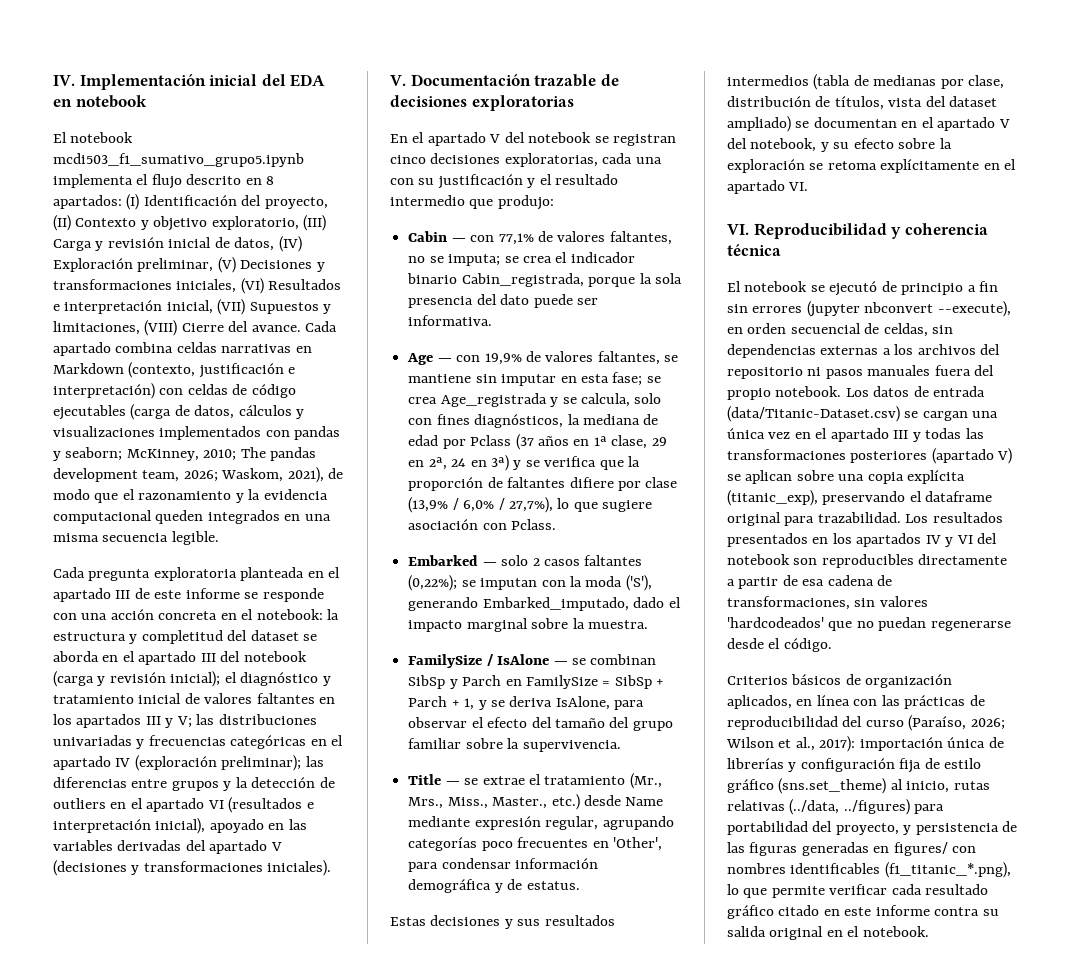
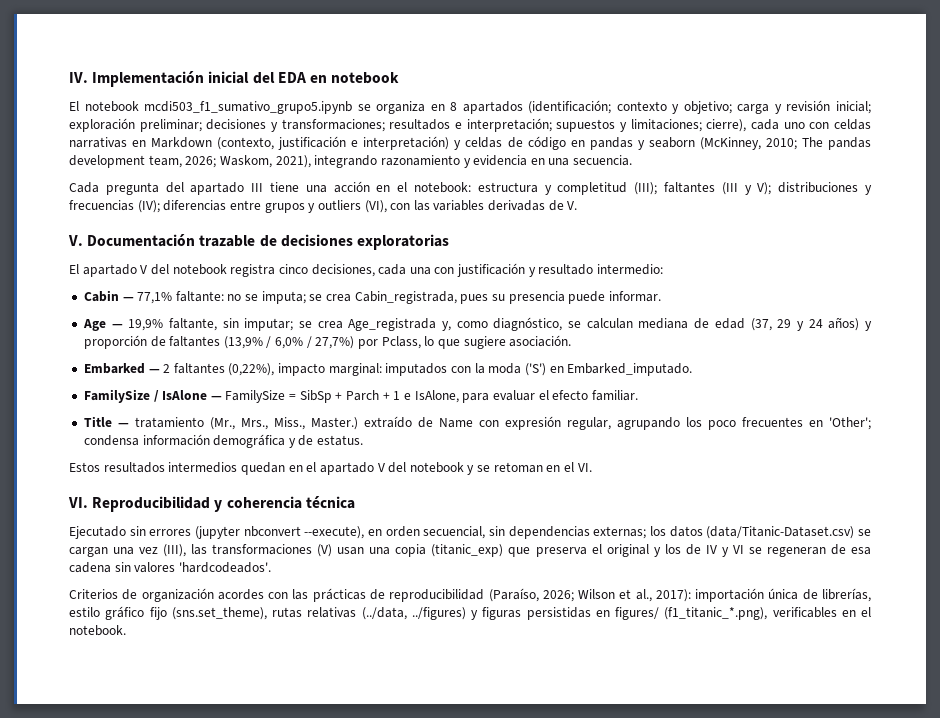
[53,174,275,189] [53,194,328,210] [53,215,327,231] [53,236,302,252] [53,257,325,273] [53,278,342,294] [53,299,332,315] [53,320,338,336] [53,342,174,356] implementa el flujo descrito en 8 apartados: (I) Identificación del proyecto, (II) Contexto y objetivo exploratorio, (III) Carga y revisión inicial de datos, (IV) Exploración preliminar, (V) Decisiones y transformaciones iniciales, (VI) Resultados e interpretación inicial, (VII) Supuestos y limitaciones, (VIII) Cierre del avance. Cada apartado combina -> [357,100,871,114] [69,118,830,132] se organiza en 8 apartados (identificación; contexto y objetivo; carga y revisión inicial; exploración preliminar; decisiones y transformaciones; resultados e interpretación; supuestos y limitaciones; cierre), cada uno con
[159,388,184,395] con -> [454,140,462,150] y
[53,404,305,420] [53,426,341,440] [53,447,199,461] ejecutables (carga de datos, cálculos y visualizaciones implementados con pandas y seaborn; McKinney, -> [570,137,761,150] en pandas y seaborn (McKinney,
[328,468,344,479] [53,489,328,503] [53,510,331,524] [53,531,219,545] [53,567,341,581] [53,588,324,602] [53,613,77,620] de modo que el razonamiento y la evidencia computacional queden integrados en una misma secuencia legible. // Cada pregunta exploratoria planteada en el apartado III de este informe se responde con -> [314,155,633,168] [69,182,299,195] integrando razonamiento y evidencia en una secuencia. // Cada pregunta del apartado III tiene
[158,611,218,620] concreta -> (370, 187) none
[327,609,340,620] la -> (472, 187) none
[227,630,318,641] [53,651,307,665] [53,671,331,687] [53,693,336,704] [53,714,317,728] [53,735,344,749] [53,755,324,771] [53,777,335,791] [53,797,314,813] [53,818,307,834] [53,840,282,854] [53,860,332,876] del dataset se aborda en el apartado III del notebook (carga y revisión inicial); el diagnóstico y tratamiento inicial de valores faltantes en los apartados III y V; las distribuciones univariadas y frecuencias categóricas en el apartado IV (exploración preliminar); las diferencias entre grupos y la detección de outliers en el apartado VI (resultados e interpretación inicial), apoyado en las variables derivadas del apartado V (decisiones y transformaciones iniciales). -> [634,182,872,195] [69,200,578,213] (III); faltantes (III y V); distribuciones y frecuencias (IV); diferencias entre grupos y outliers (VI), con las variables derivadas de V.
[390,132,677,146] [390,153,598,167] En el apartado V del notebook se registran cinco decisiones exploratorias, -> [69,264,375,277] El apartado V del notebook registra cinco decisiones,
[418,178,435,185] su -> (455, 270) none
[539,174,619,185] [390,195,554,210] [408,231,672,245] el resultado intermedio que produjo: // Cabin — con 77,1% de valores faltantes, -> [538,264,664,275] [83,290,224,304] resultado intermedio: // Cabin — 77,1% faltante:
[555,252,635,263] [407,273,682,287] [408,294,598,308] [408,315,493,326] [407,351,679,365] [408,372,661,386] [408,393,662,407] [408,414,659,428] [408,434,667,450] [408,455,641,471] [408,477,678,491] [408,497,653,513] [408,519,557,530] [408,555,643,566] [408,575,652,591] [408,597,681,611] [408,618,648,632] [408,654,657,668] [408,675,522,689] el indicador binario Cabin_registrada, porque la sola presencia del dato puede ser informativa. // Age — con 19,9% de valores faltantes, se mantiene sin imputar en esta fase; se crea Age_registrada y se calcula, solo con fines diagnósticos, la mediana de edad por Pclass (37 años en 1ª clase, 29 en 2ª, 24 en 3ª) y se verifica que la proporción de faltantes difiere por clase (13,9% / 6,0% / 27,7%), lo que sugiere asociación con Pclass. // Embarked — solo 2 casos faltantes (0,22%); se imputan con la moda ('S'), generando Embarked_imputado, dado el impacto marginal sobre la muestra. // FamilySize / IsAlone — se combinan SibSp y Parch en -> [354,291,661,304] [82,317,872,331] [83,335,572,349] [83,363,693,376] [83,389,222,403] Cabin_registrada, pues su presencia puede informar. // Age — 19,9% faltante, sin imputar; se crea Age_registrada y, como diagnóstico, se calculan mediana de edad (37, 29 y 24 años) y proporción de faltantes (13,9% / 6,0% / 27,7%) por Pclass, lo que sugiere asociación. // Embarked — 2 faltantes (0,22%), impacto marginal: imputados con la moda ('S') en Embarked_imputado. // FamilySize / IsAlone —
[464,696,553,710] 1, y se deriva -> [393,391,411,400] 1 e
[408,717,468,728] observar -> [492,390,535,401] evaluar
[531,717,673,731] [408,738,621,752] del tamaño del grupo familiar sobre la supervivencia. -> [591,390,638,401] familiar.
[464,774,541,785] se extrae el -> (129, 425) none
[492,794,664,810] [408,816,471,827] Master., etc.) desde Name mediante -> [310,416,499,430] Master.) extraído de Name con
[408,837,478,851] categorías -> [685,417,702,427] los
[612,837,662,851] [408,858,511,872] 'Other', para condensar -> [828,417,871,430] [83,435,139,446] 'Other'; condensa
[390,915,615,929] [727,74,1005,90] [727,96,998,110] [727,116,897,132] Estas decisiones y sus resultados intermedios (tabla de medianas por clase, distribución de títulos, vista del dataset ampliado) se documentan -> [69,462,285,475] Estos resultados intermedios quedan
[750,138,952,152] [727,159,1017,173] [727,180,785,194] notebook, y su efecto sobre la exploración se retoma explícitamente en el apartado -> [409,462,575,475] notebook y se retoman en el
[727,281,999,296] El notebook se ejecutó de principio a fin -> [69,526,126,539] Ejecutado
[790,323,954,337] [727,344,1001,358] [727,365,995,379] [727,386,986,400] [727,406,999,422] [727,428,984,442] [727,448,1013,464] [727,470,966,484] [727,490,993,506] [727,512,1003,526] [727,533,998,547] [727,554,1008,568] [727,575,893,589] [727,596,928,610] [727,617,1011,631] [727,638,832,652] secuencial de celdas, sin dependencias externas a los archivos del repositorio ni pasos manuales fuera del propio notebook. Los datos de entrada (data/Titanic-Dataset.csv) se cargan una única vez en el apartado III y todas las transformaciones posteriores (apartado V) se aplican sobre una copia explícita (titanic_exp), preservando el dataframe original para trazabilidad. Los resultados presentados en los apartados IV y VI del notebook son reproducibles directamente a partir de esa cadena de transformaciones, sin valores 'hardcodeados' que no puedan regenerarse desde el código. -> [423,526,871,539] [69,544,871,557] [69,562,271,573] secuencial, sin dependencias externas; los datos (data/Titanic-Dataset.csv) se cargan una vez (III), las transformaciones (V) usan una copia (titanic_exp) que preserva el original y los de IV y VI se regeneran de esa cadena sin valores 'hardcodeados'.
[791,674,842,685] básicos -> (118, 594) none
[727,695,850,709] aplicados, en línea -> [217,589,264,600] acordes
[842,716,904,727] del curso -> (485, 595) none
[727,758,982,773] [727,778,990,794] [727,799,945,815] [727,821,1018,835] [727,842,977,856] [727,862,1011,878] [727,884,989,898] [727,905,999,919] [727,926,824,940] librerías y configuración fija de estilo gráfico (sns.set_theme) al inicio, rutas relativas (../data, ../figures) para portabilidad del proyecto, y persistencia de las figuras generadas en figures/ con nombres identificables (f1_titanic_*.png), lo que permite verificar cada resultado gráfico citado en este informe contra su salida original -> [822,588,872,602] [69,606,837,620] librerías, estilo gráfico fijo (sns.set_theme), rutas relativas (../data, ../figures) y figuras persistidas en figures/ (f1_titanic_*.png), verificables

